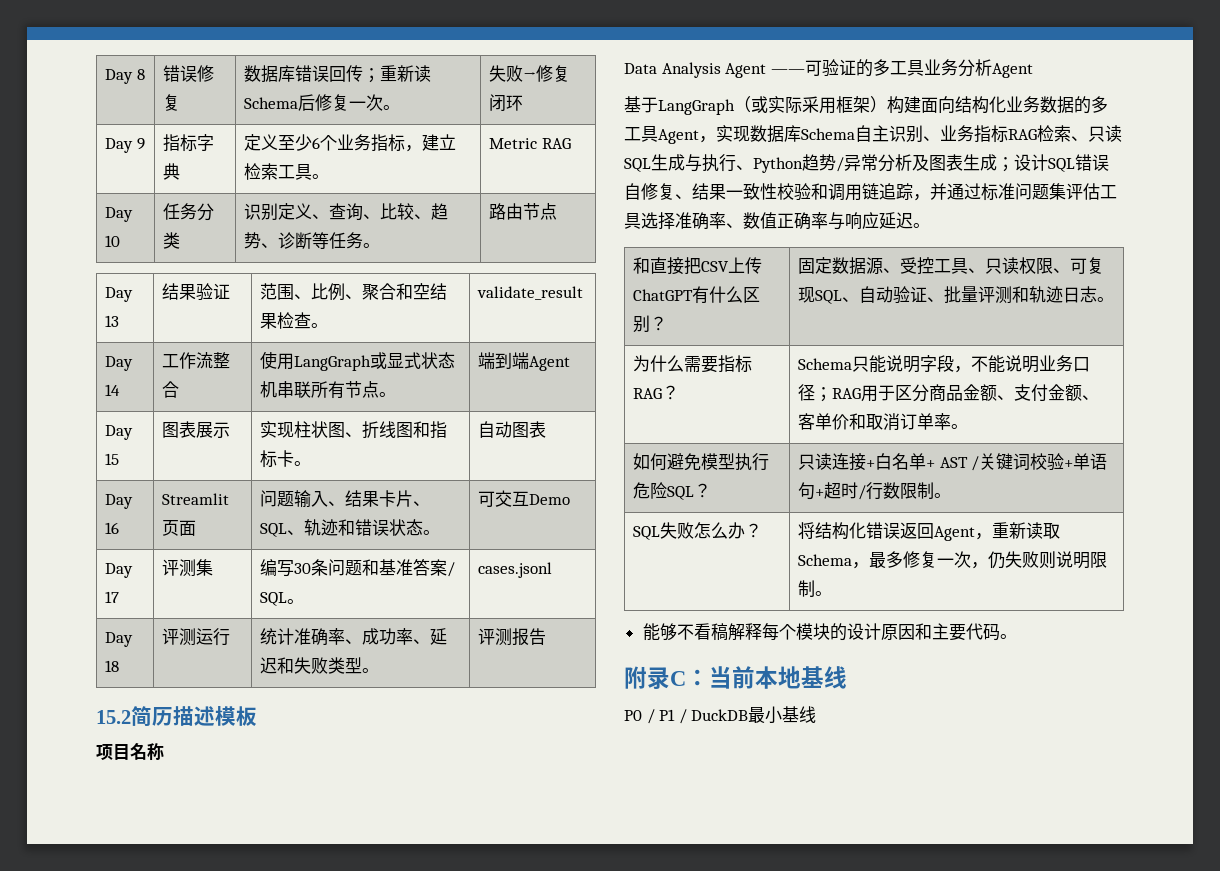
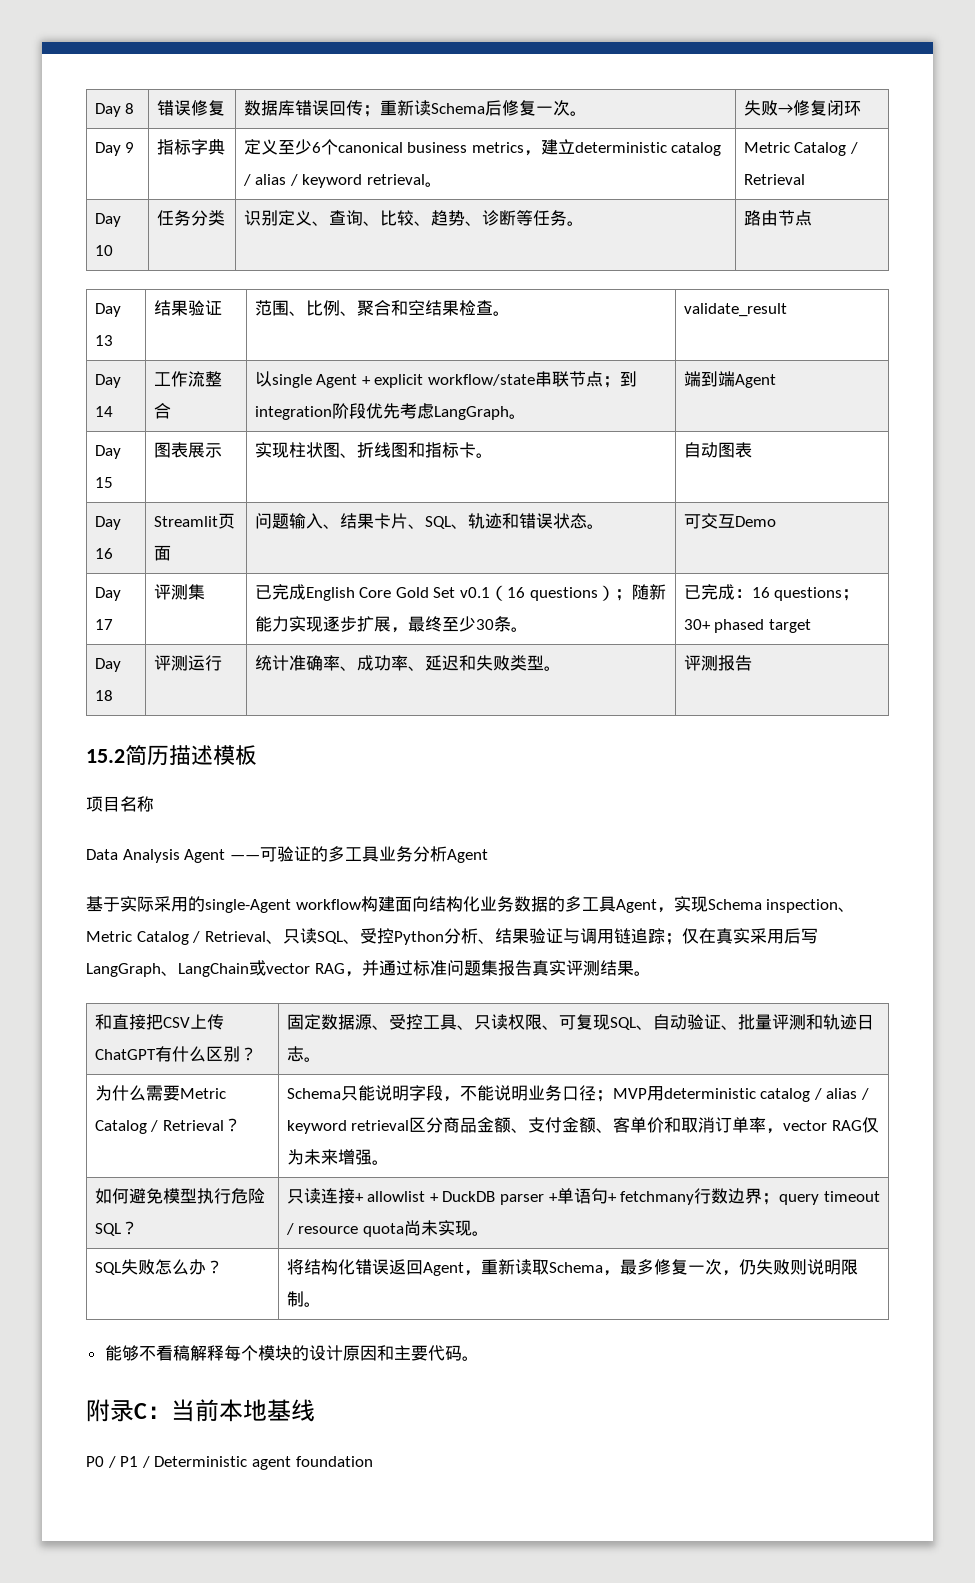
[337,134,457,152] [244,163,313,180] 业务指标，建立检索工具 -> [337,139,722,156] [242,174,426,188] canonical business metrics，建立deterministic catalog / alias / keyword retrieval
[541,138,571,149] RAG -> [794,142,858,156] [743,174,805,185] Catalog / Retrieval
[260,351,456,371] [260,381,380,399] 使用LangGraph或显式状态机串联所有节点 -> [254,371,638,388] [254,403,509,420] 以single Agent + explicit workflow/state串联节点；到integration阶段优先考虑LangGraph
[260,558,456,577] [260,592,305,606] [478,562,553,578] 编写30条问题和基准答案/ SQL。 | cases.jsonl -> [254,584,666,601] [254,616,528,633] [683,584,860,601] [683,619,811,633] 已完成English Core Gold Set v0.1（16 questions）；随新能力实现逐步扩展，最终至少30条。 | 已完成：16 questions；30+ phased target
[658,96,887,115] LangGraph（或实际采用框架） -> [120,896,361,913] 实际采用的single-Agent workflow
[750,125,1122,143] [624,154,1109,173] [624,183,913,201] 数据库Schema自主识别、业务指标RAG检索、只读SQL生成与执行、Python趋势/异常分析及图表生成；设计SQL错误自修复、结果一致性校验和调用链追踪 -> [707,899,856,913] [86,928,818,945] [86,960,345,977] Schema inspection、Metric Catalog / Retrieval、只读SQL、受控Python分析、结果验证与调用链追踪；仅在真实采用后写LangGraph、LangChain或vector RAG
[1066,183,1117,200] [624,212,913,230] 评估工具选择准确率、数值正确率与响应延迟 -> [497,960,634,976] 报告真实评测结果
[718,355,753,373] [633,388,663,399] 指标RAG -> [179,1088,226,1099] [94,1120,224,1134] Metric Catalog / Retrieval
[832,385,896,402] RAG用于 -> [612,1086,870,1102] [286,1120,410,1134] MVP用deterministic catalog / alias / keyword retrieval
(952, 421) none -> [766,1117,879,1134] [286,1149,372,1165] ，vector RAG仅为未来增强
[875,453,1108,471] [798,482,935,500] 白名单+ AST /关键词校验+单语句+超时/行数限制 -> [367,1188,880,1205] [285,1220,472,1237] allowlist + DuckDB parser +单语句+ fetchmany行数边界；query timeout / resource quota尚未实现
[691,706,817,724] DuckDB最小基线 -> [154,1456,373,1470] Deterministic agent foundation

